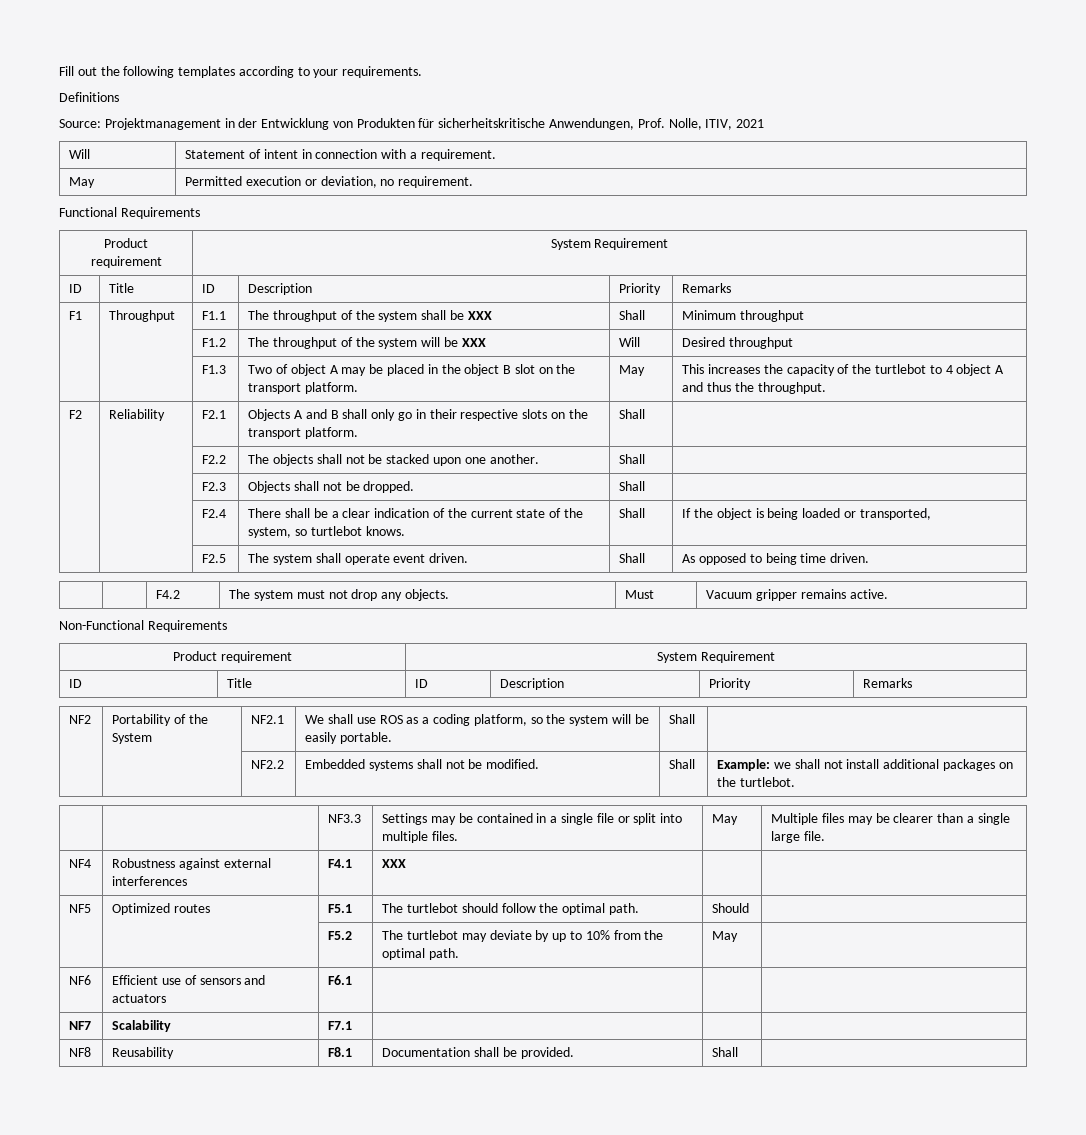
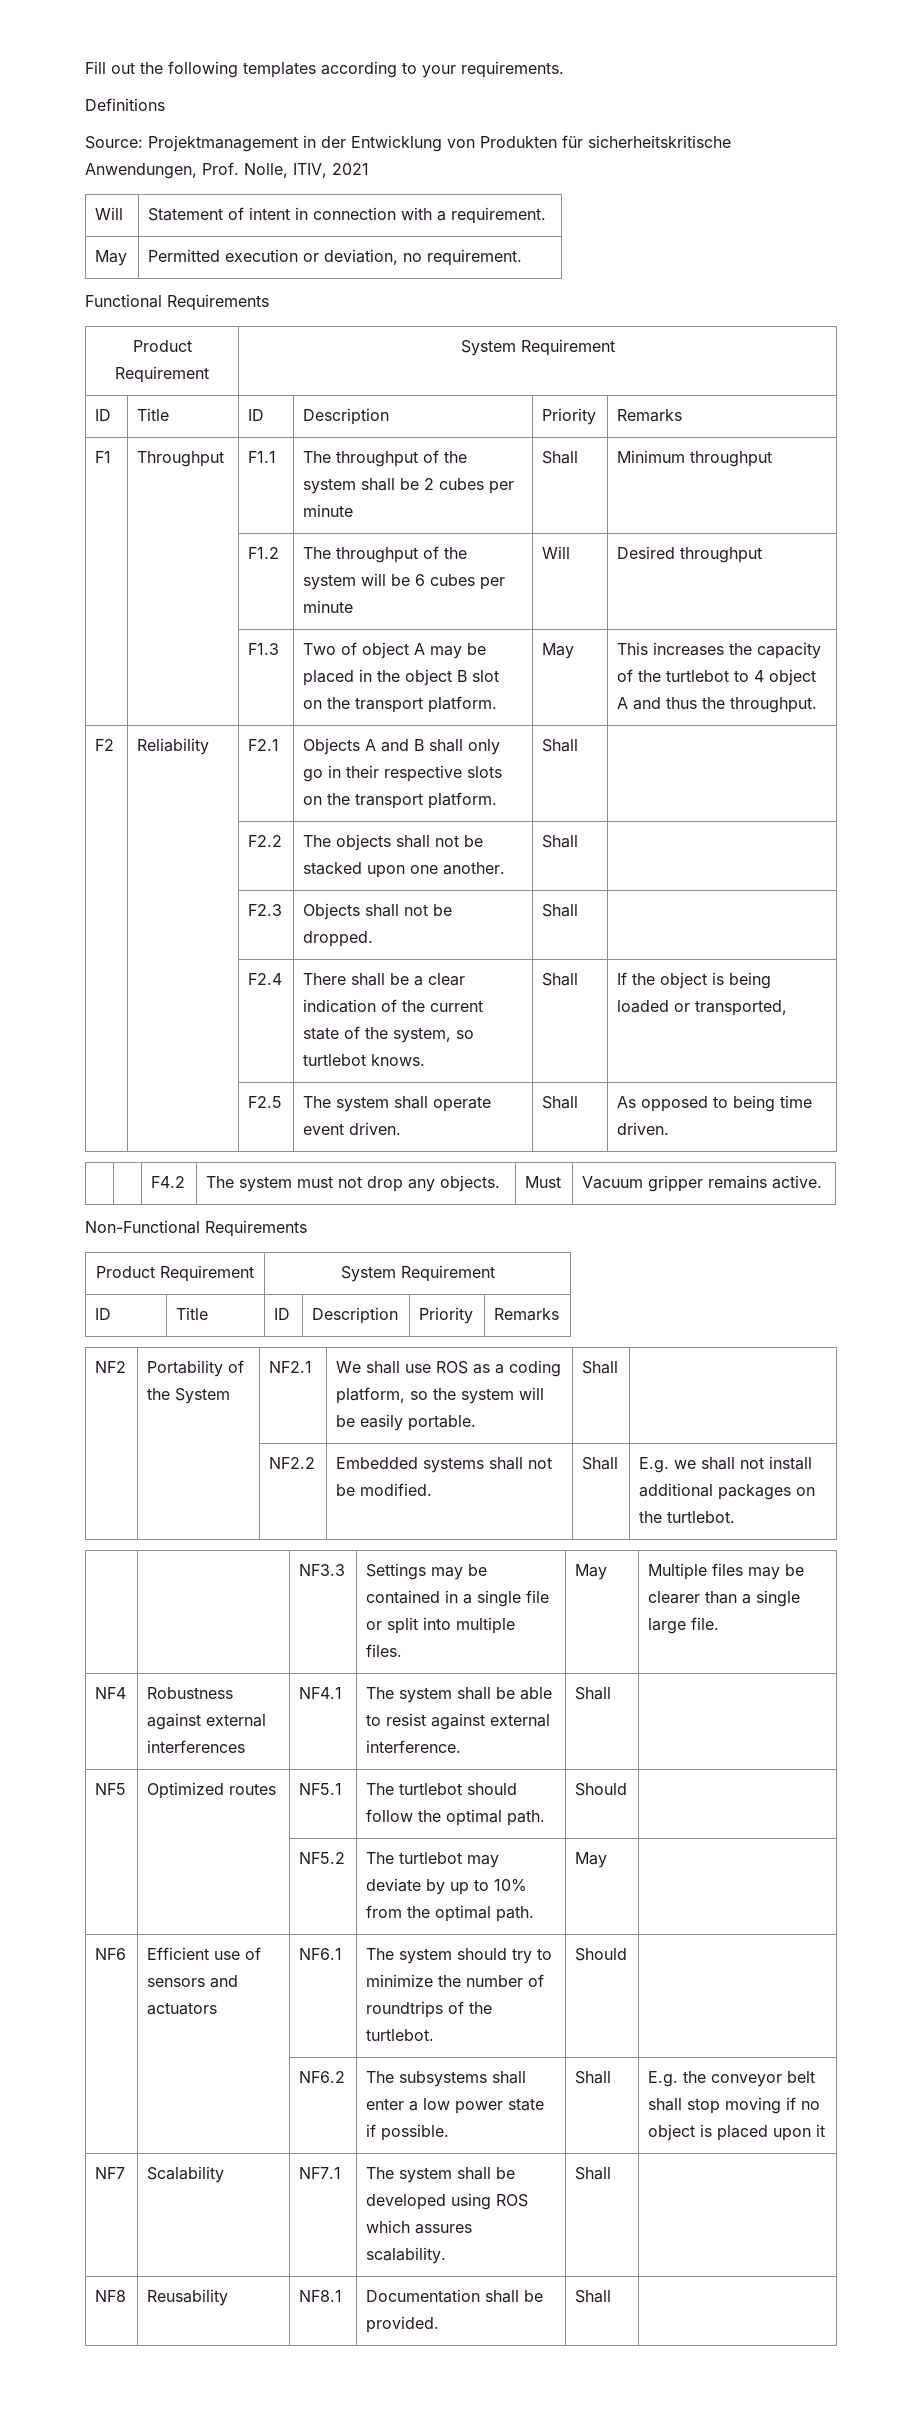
[90,256,162,268] requirement -> [115,366,209,383] Requirement
[467,311,492,320] XXX -> [424,478,515,494] [303,504,354,517] 2 cubes per minute
[461,338,486,347] XXX -> [415,574,506,590] [303,600,354,613] 6 cubes per minute
[220,651,292,663] requirement -> [160,1265,254,1282] Requirement
[717,759,771,771] Example: -> [639,1457,670,1473] E.g.
[328,859,353,868] [382,859,407,868] F4.1 | XXX | -> [299,1687,343,1699] [366,1687,553,1703] [366,1713,551,1730] [366,1740,462,1753] [575,1687,612,1700] NF4.1 | The system shall be able to resist against external interference. | Shall
[328,904,353,913] F5.1 -> [299,1783,343,1795] NF5.1
[328,931,353,940] F5.2 -> [299,1852,346,1864] NF5.2
[328,975,353,985] [69,1021,92,1030] [112,1020,172,1032] [328,1021,353,1030] F6.1 | | | // NF7 | Scalability | F7.1 | | -> [299,1948,343,1960] [366,1948,553,1964] [366,1974,545,1987] [366,2001,493,2018] [366,2029,435,2041] [575,1948,628,1961] [299,2071,346,2083] [366,2071,527,2087] [366,2098,545,2114] [366,2124,450,2141] [575,2071,612,2084] [648,2071,816,2087] [648,2097,821,2114] [648,2124,826,2141] [95,2167,126,2179] [147,2166,225,2183] [299,2167,342,2179] [366,2167,516,2183] [366,2193,529,2210] [366,2220,473,2234] [366,2247,447,2264] [575,2167,612,2180] NF6.1 | The system should try to minimize the number of roundtrips of the turtlebot. | Should | // | | NF6.2 | The subsystems shall enter a low power state if possible. | Shall | E.g. the conveyor belt shall stop moving if no object is placed upon it // NF7 | Scalability | NF7.1 | The system shall be developed using ROS which assures scalability. | Shall
[328,1047,353,1057] F8.1 -> [299,2290,343,2302] NF8.1

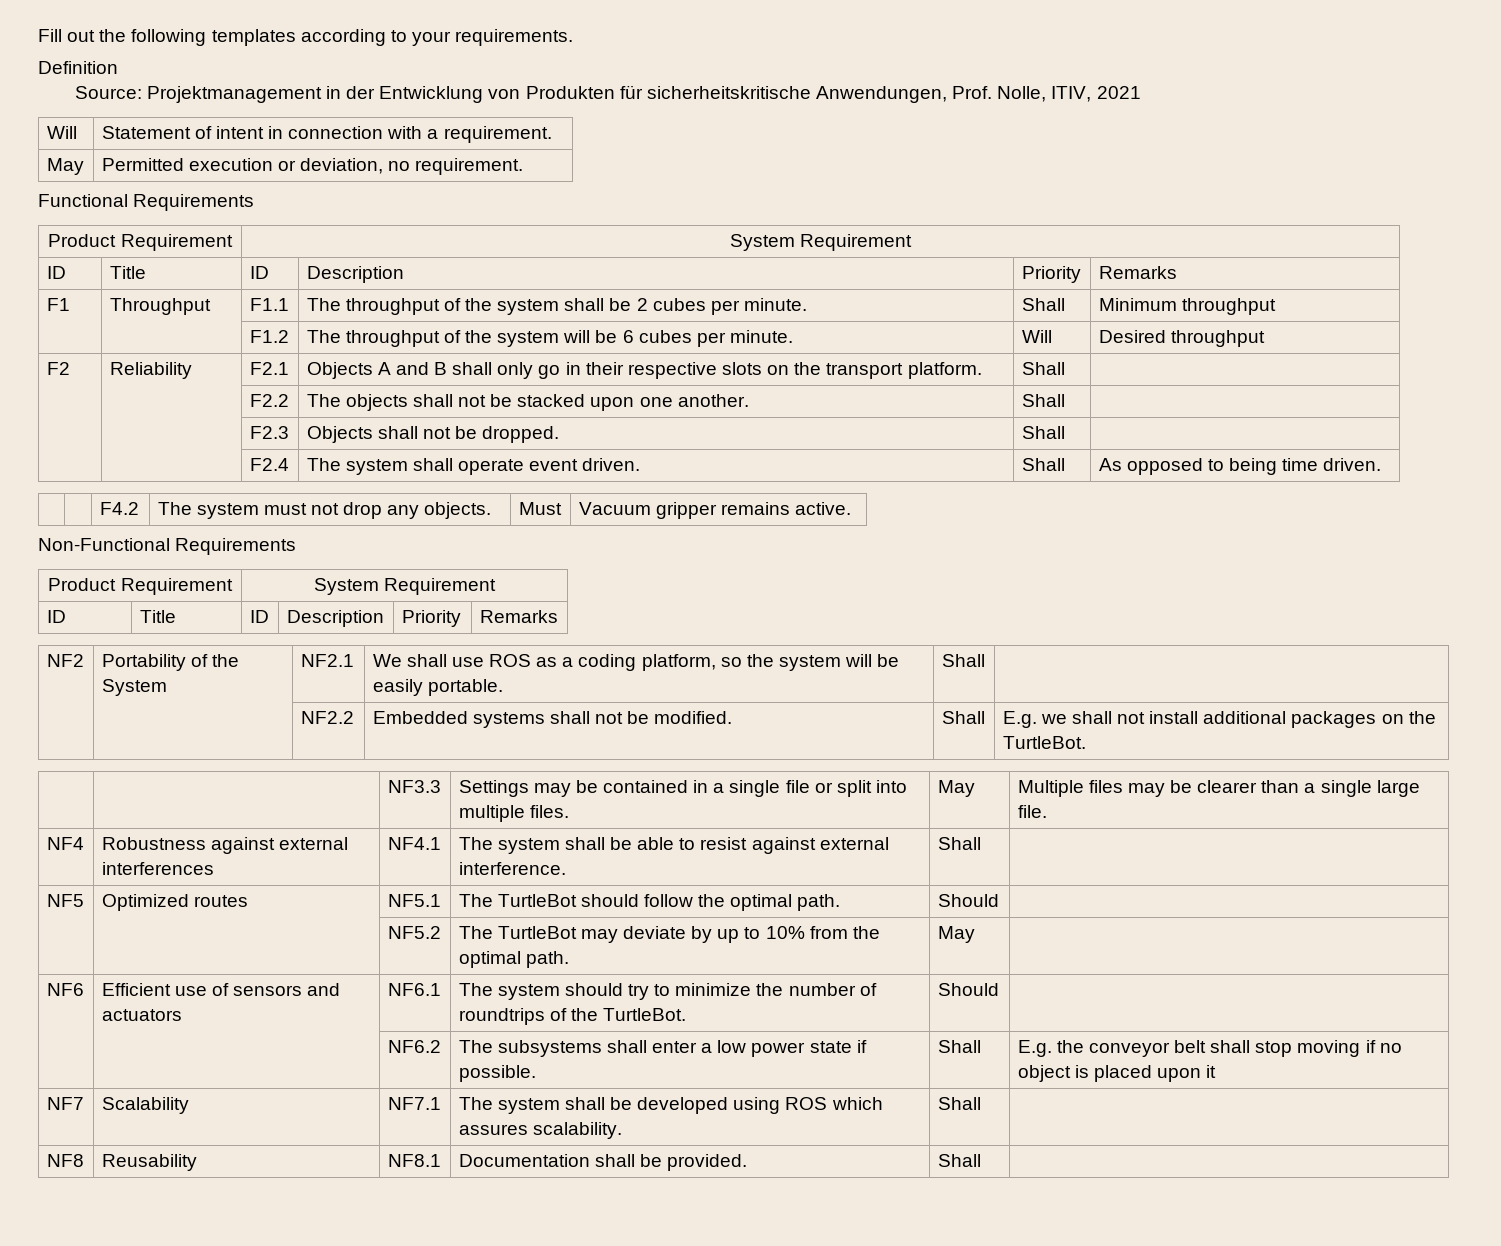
[85,98,165,111] Definitions -> [38,61,118,74] Definition
[303,504,354,517] minute -> [744,298,808,311] minute.
[303,600,354,613] minute -> [730,330,794,343] minute.
[248,643,280,655] [303,642,487,659] [303,669,500,686] [303,696,498,713] [542,643,575,659] [617,642,822,659] [617,669,817,686] [617,697,818,713] // | | F1.3 | Two of object A may be placed in the object B slot on the transport platform. | May | This increases the capacity of the turtlebot to 4 object A and thus the throughput. -> (1265, 338) none
[303,973,466,986] [303,999,484,1013] [303,1026,475,1043] [303,1054,426,1066] [542,973,579,986] [617,972,772,989] [617,1000,788,1016] [248,1096,283,1108] | There shall be a clear indication of the current state of the system, so turtlebot knows. | Shall | If the object is being loaded or transported, // | | F2.5 -> (289, 464) none
[667,1511,736,1523] turtlebot. -> [1002,736,1086,749] TurtleBot.
[399,1783,463,1795] turtlebot -> [497,894,577,907] TurtleBot
[399,1852,463,1864] turtlebot -> [497,926,577,939] TurtleBot
[366,2029,435,2041] turtlebot. -> [603,1008,687,1021] TurtleBot.

